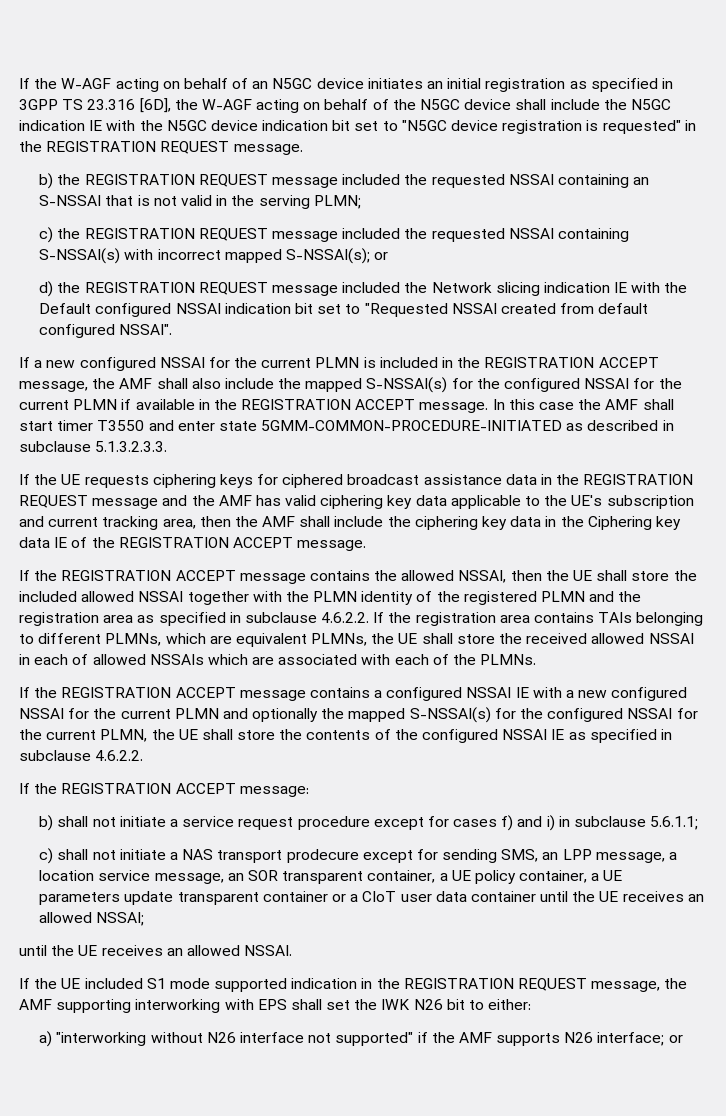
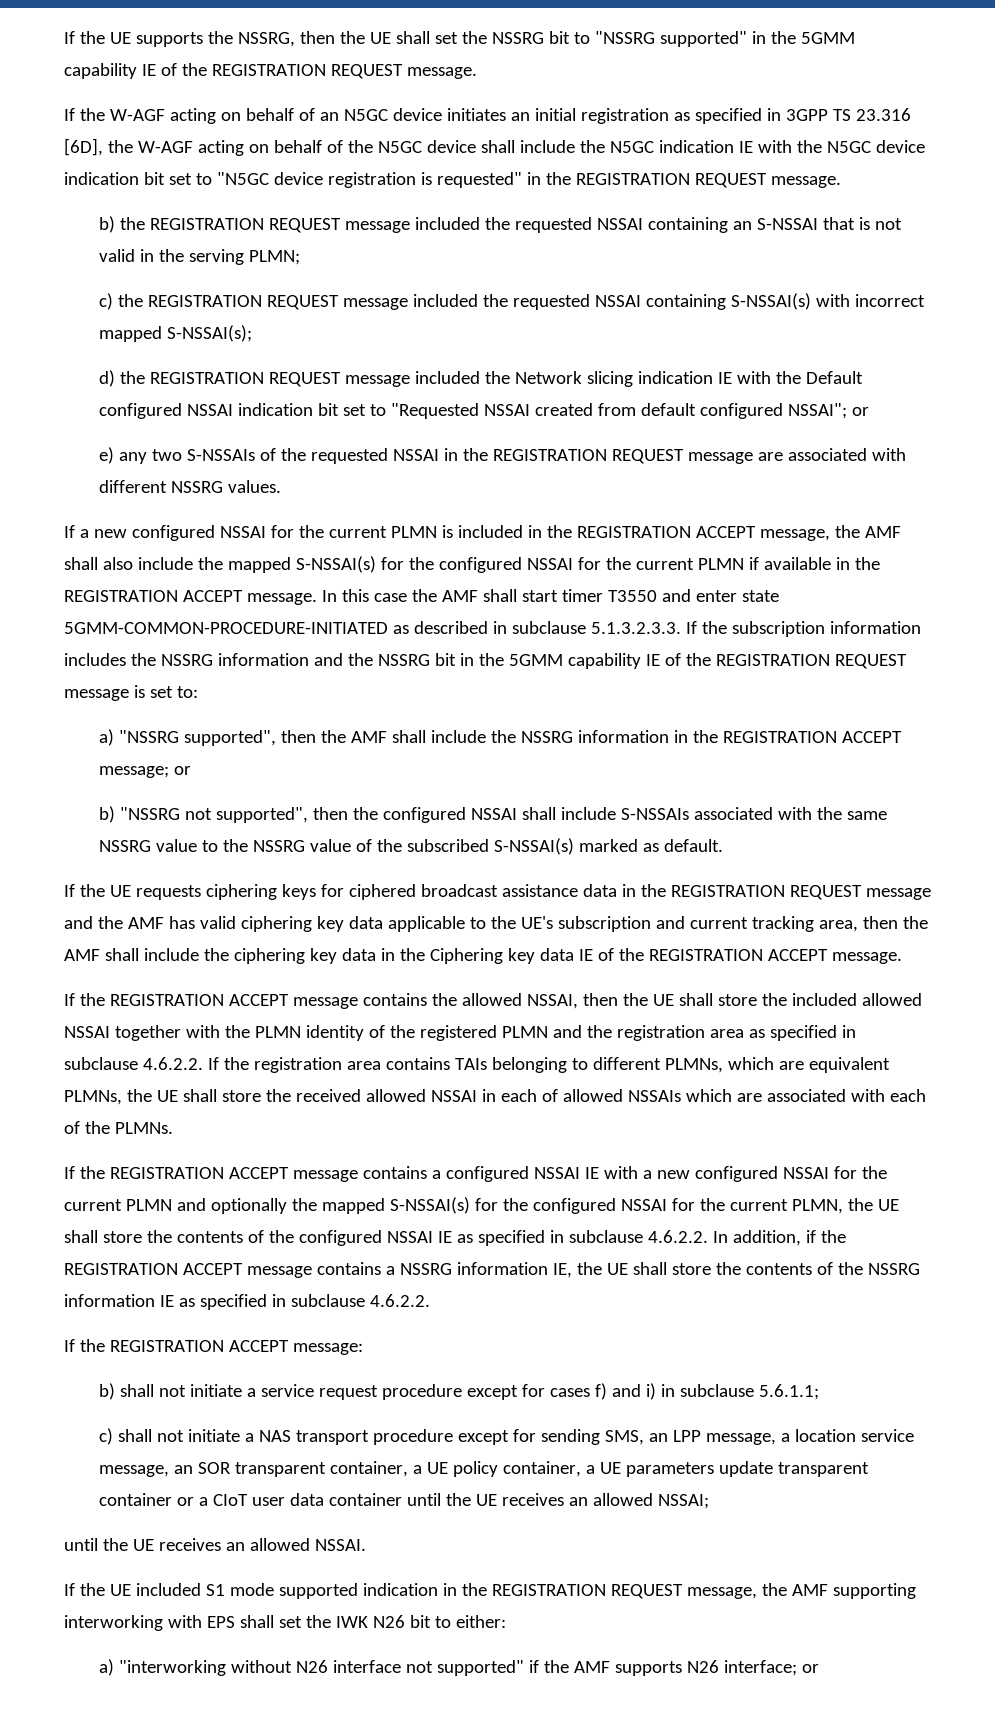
[19,78,58,89] If the -> [64,31,855,47] [64,63,477,79] [64,108,105,121] If the UE supports the NSSRG, then the UE shall set the NSSRG bit to "NSSRG supported" in the 5GMM capability IE of the REGISTRATION REQUEST message. // If the
[374,252,389,260] or -> (252, 333) none
[119,324,173,335] NSSAI". -> [787,403,869,419] [98,447,906,464] [98,480,281,493] NSSAI"; or // e) any two S-NSSAIs of the requested NSSAI in the REGISTRATION REQUEST message are associated with different NSSRG values.
(168, 446) none -> [685,621,921,637] [64,653,907,669] [64,685,198,701] [98,729,902,746] [98,766,191,778] [98,806,887,823] [98,838,723,855] If the subscription information includes the NSSRG information and the NSSRG bit in the 5GMM capability IE of the REGISTRATION REQUEST message is set to: // a) "NSSRG supported", then the AMF shall include the NSSRG information in the REGISTRATION ACCEPT message; or // b) "NSSRG not supported", then the configured NSSAI shall include S-NSSAIs associated with the same NSSRG value to the NSSRG value of the subscribed S-NSSAI(s) marked as default.
(144, 755) none -> [712,1230,846,1246] [64,1262,920,1278] [64,1294,430,1310] In addition, if the REGISTRATION ACCEPT message contains a NSSRG information IE, the UE shall store the contents of the NSSRG information IE as specified in subclause 4.6.2.2.
[286,849,359,863] prodecure -> [372,1429,453,1445] procedure

